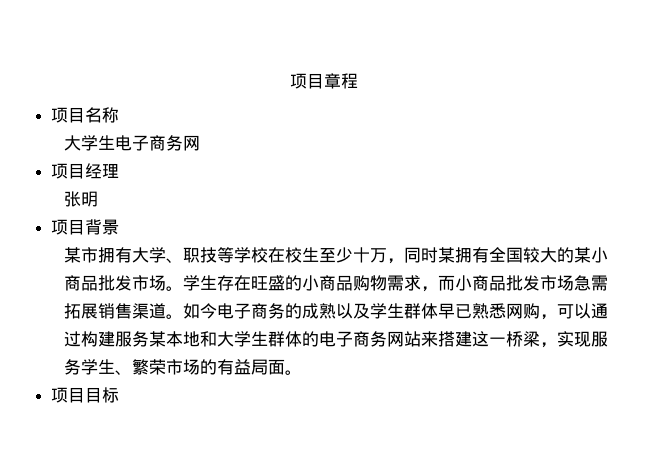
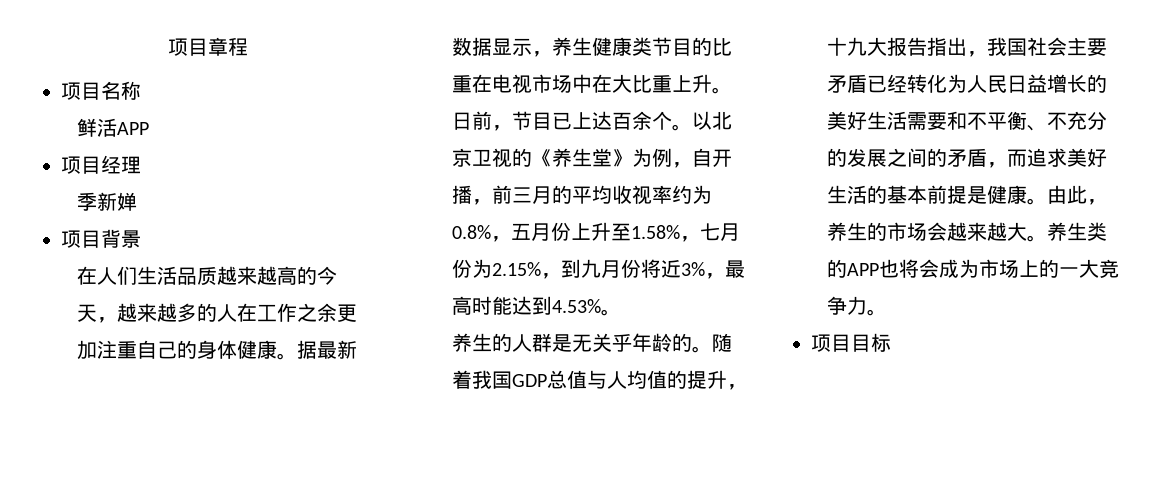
[64,135,201,151] 大学生电子商务网 -> [76,118,149,137] 鲜活APP
[64,191,99,207] 张明 -> [76,192,137,211] 季新婵
[64,247,609,264] [64,275,609,292] [64,303,609,320] [64,331,609,348] [64,359,286,375] 某市拥有大学、职技等学校在校生至少十万，同时某拥有全国较大的某小商品批发市场。学生存在旺盛的小商品购物需求，而小商品批发市场急需拓展销售渠道。如今电子商务的成熟以及学生群体早已熟悉网购，可以通过构建服务某本地和大学生群体的电子商务网站来搭建这一桥梁，实现服务学生、繁荣市场的有益局面 -> [76,266,337,285] [76,303,357,323] [76,340,357,360] [451,37,732,57] [451,74,732,94] [451,111,732,131] [451,148,732,168] [451,185,712,205] [451,222,740,242] [451,259,745,279] [451,296,621,316] [451,333,732,353] [451,370,747,390] [826,37,1107,57] [826,74,1107,93] [826,111,1107,131] [826,148,1107,168] [826,185,1107,205] [826,222,1107,242] [826,259,1119,278] [826,296,867,315] 在人们生活品质越来越高的今天，越来越多的人在工作之余更加注重自己的身体健康。据最新数据显示，养生健康类节目的比重在电视市场中在大比重上升。日前，节目已上达百余个。以北京卫视的《养生堂》为例，自开播，前三月的平均收视率约为0.8%，五月份上升至1.58%，七月份为2.15%，到九月份将近3%，最高时能达到4.53%。 // 养生的人群是无关乎年龄的。随着我国GDP总值与人均值的提升，十九大报告指出，我国社会主要矛盾已经转化为人民日益增长的美好生活需要和不平衡、不充分的发展之间的矛盾，而追求美好生活的基本前提是健康。由此，养生的市场会越来越大。养生类的APP也将会成为市场上的一大竞争力

